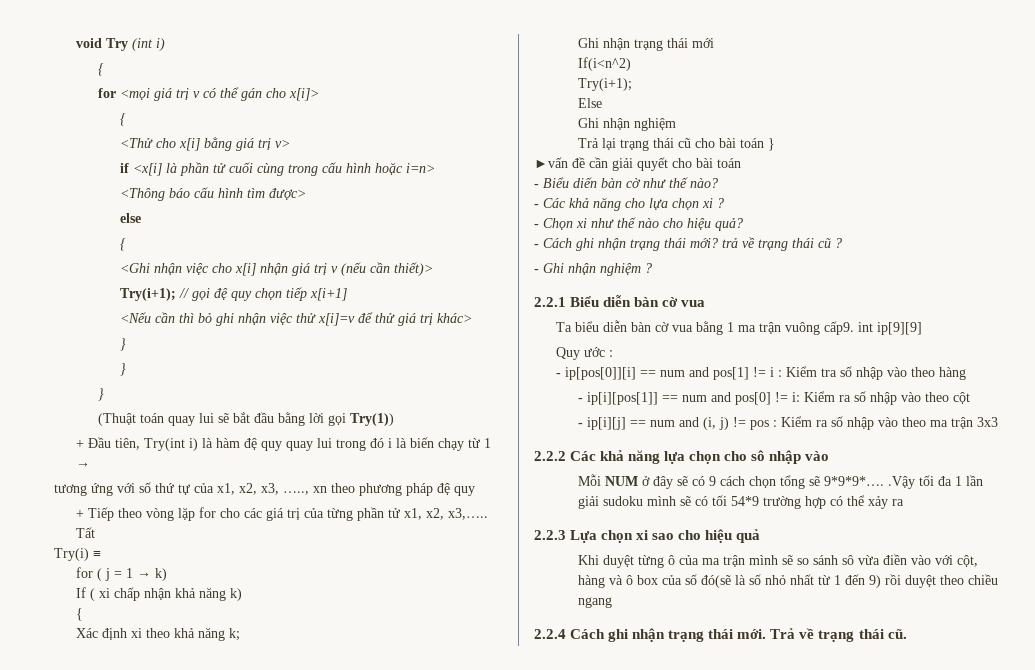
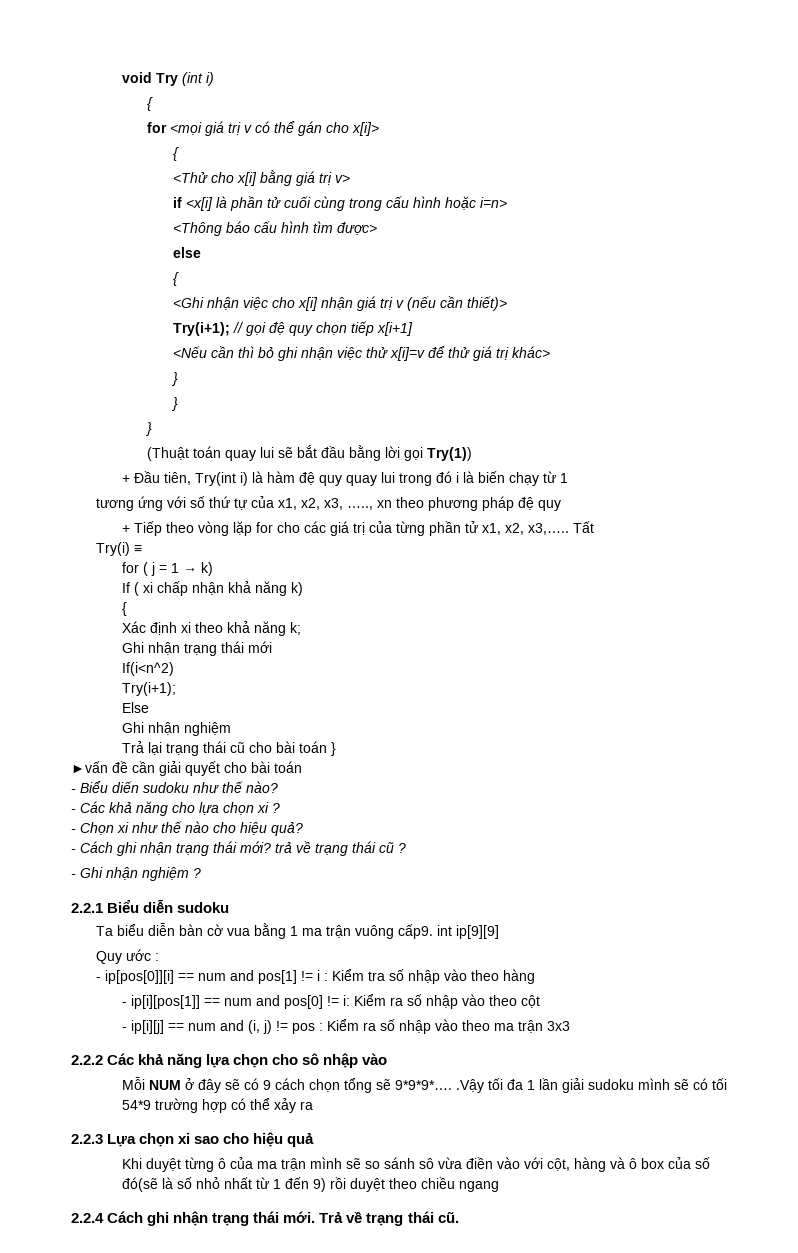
[76,462,91,468] → -> (568, 478) none
[601,178,641,188] bàn cờ -> [143,782,189,793] sudoku
[634,297,706,307] bàn cờ vua -> [177,902,230,913] sudoku

